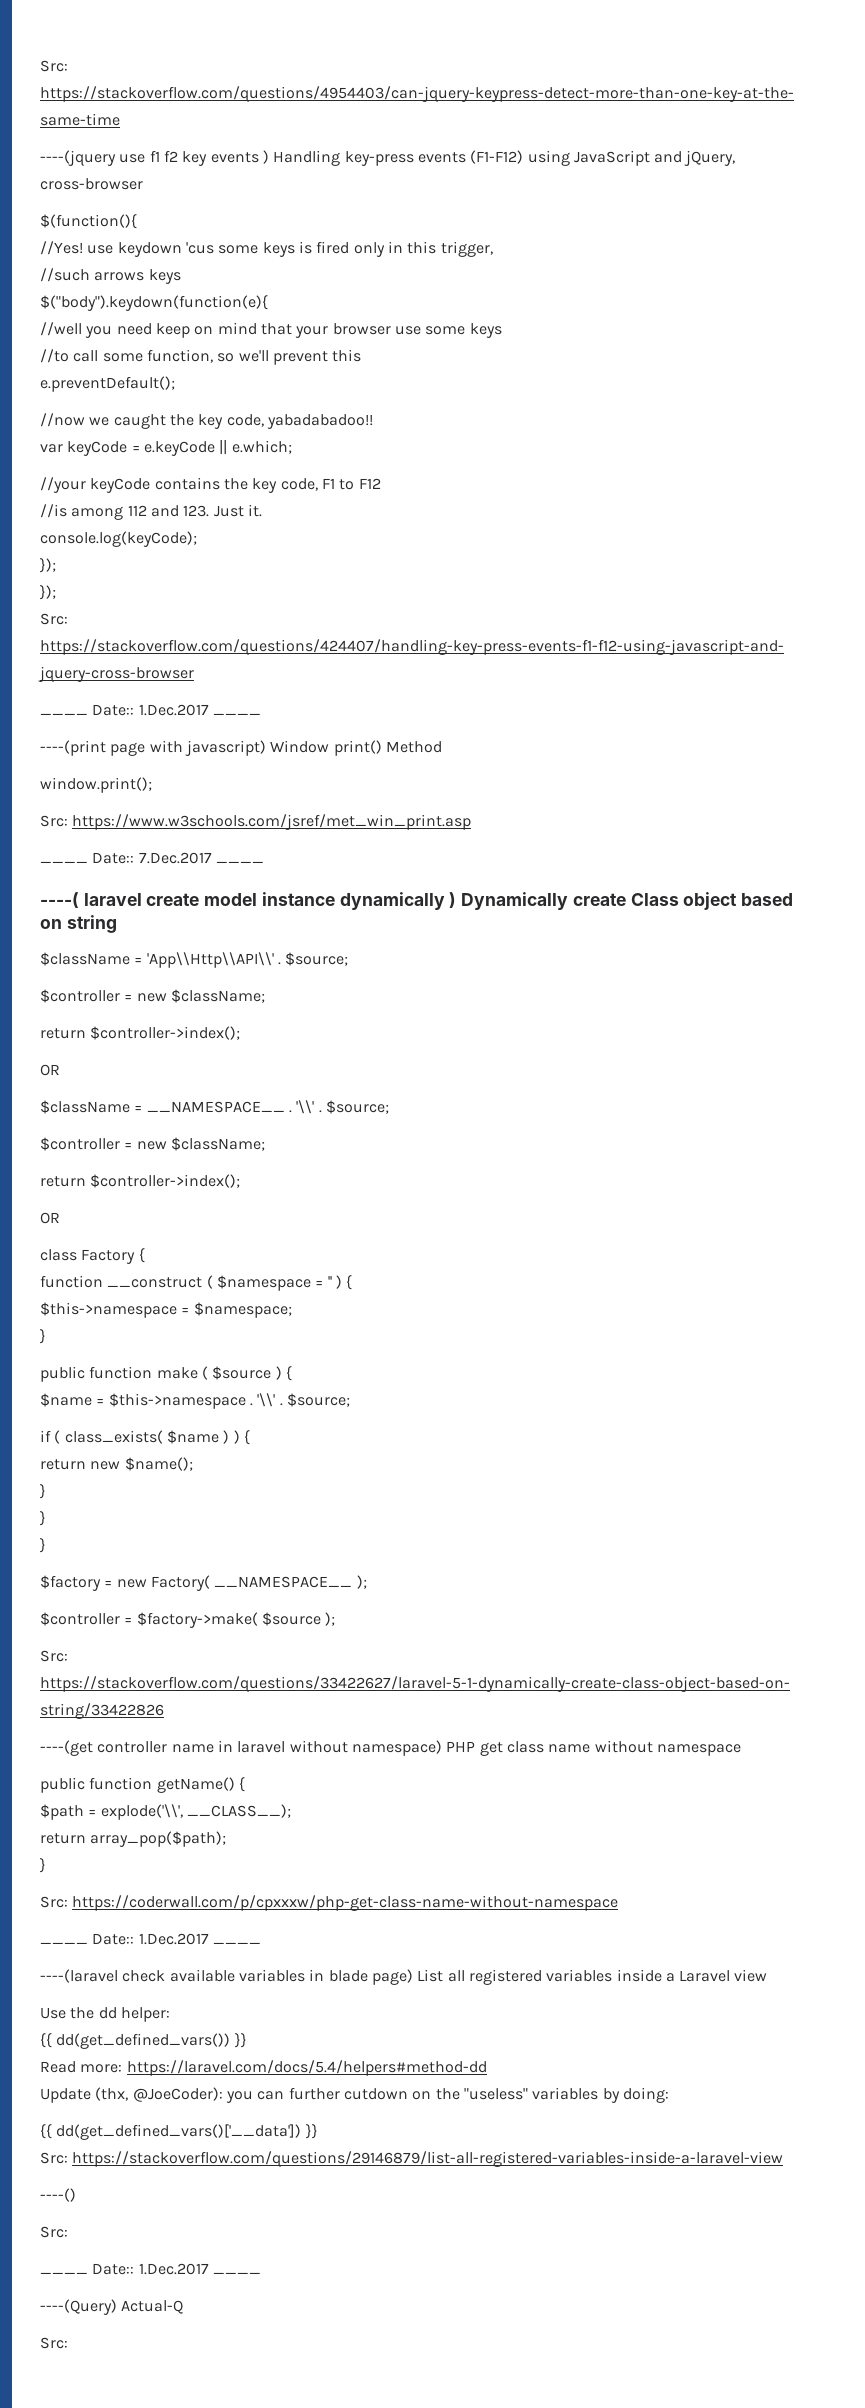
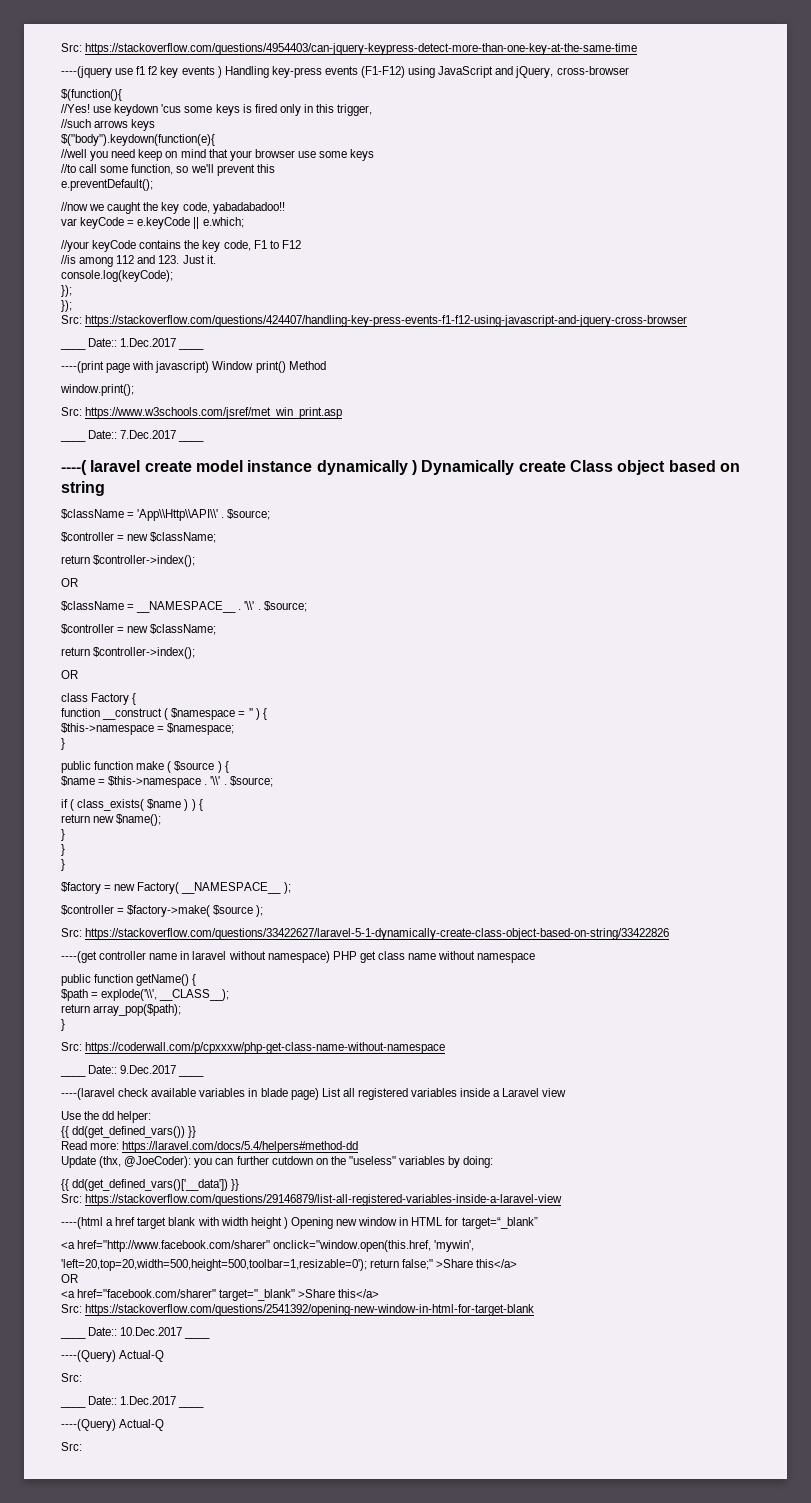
[138,1933,209,1945] 1.Dec.2017 -> [120,1065,177,1074] 9.Dec.2017
[40,2188,76,2202] ----() -> [61,1217,538,1229] [61,1240,475,1252] [61,1259,518,1271] [61,1274,78,1283] [61,1289,380,1301] [61,1304,535,1316] [60,1336,86,1339] [88,1327,183,1336] [184,1336,211,1339] [61,1350,165,1362] ----(html a href target blank with width height ) Opening new window in HTML for target=“_blank” // <a href="http://www.facebook.com/sharer" onclick="window.open(this.href, 'mywin', // 'left=20,top=20,width=500,height=500,toolbar=1,resizable=0'); return false;" >Share this</a> // OR // <a href="facebook.com/sharer" target="_blank" >Share this</a> // Src: https://stackoverflow.com/questions/2541392/opening-new-window-in-html-for-target-blank // ____ Date:: 10.Dec.2017 ____ // ----(Query) Actual-Q

